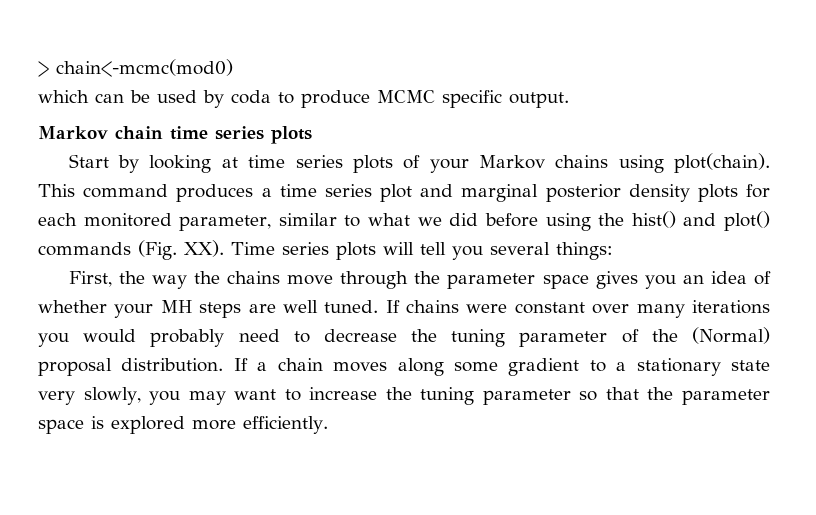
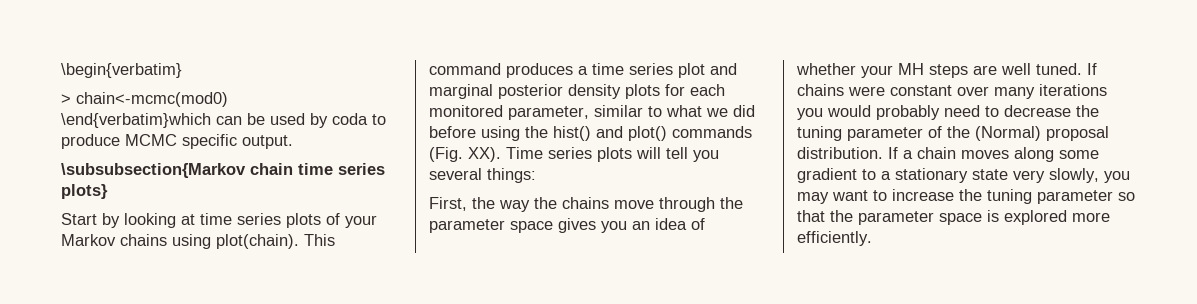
(38, 69) none -> [61,63,182,78] \begin{verbatim} //
[38,90,89,103] which -> [61,113,211,128] \end{verbatim}which
[38,126,108,139] Markov -> [61,163,246,178] \subsubsection{Markov
[271,126,312,144] plots -> [61,184,108,199] plots}

